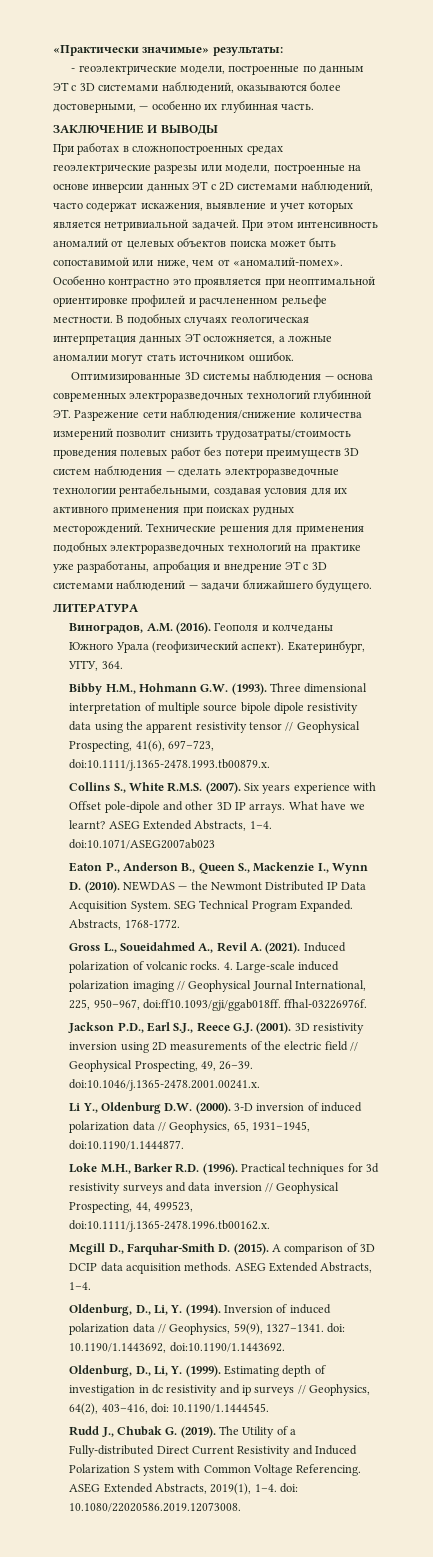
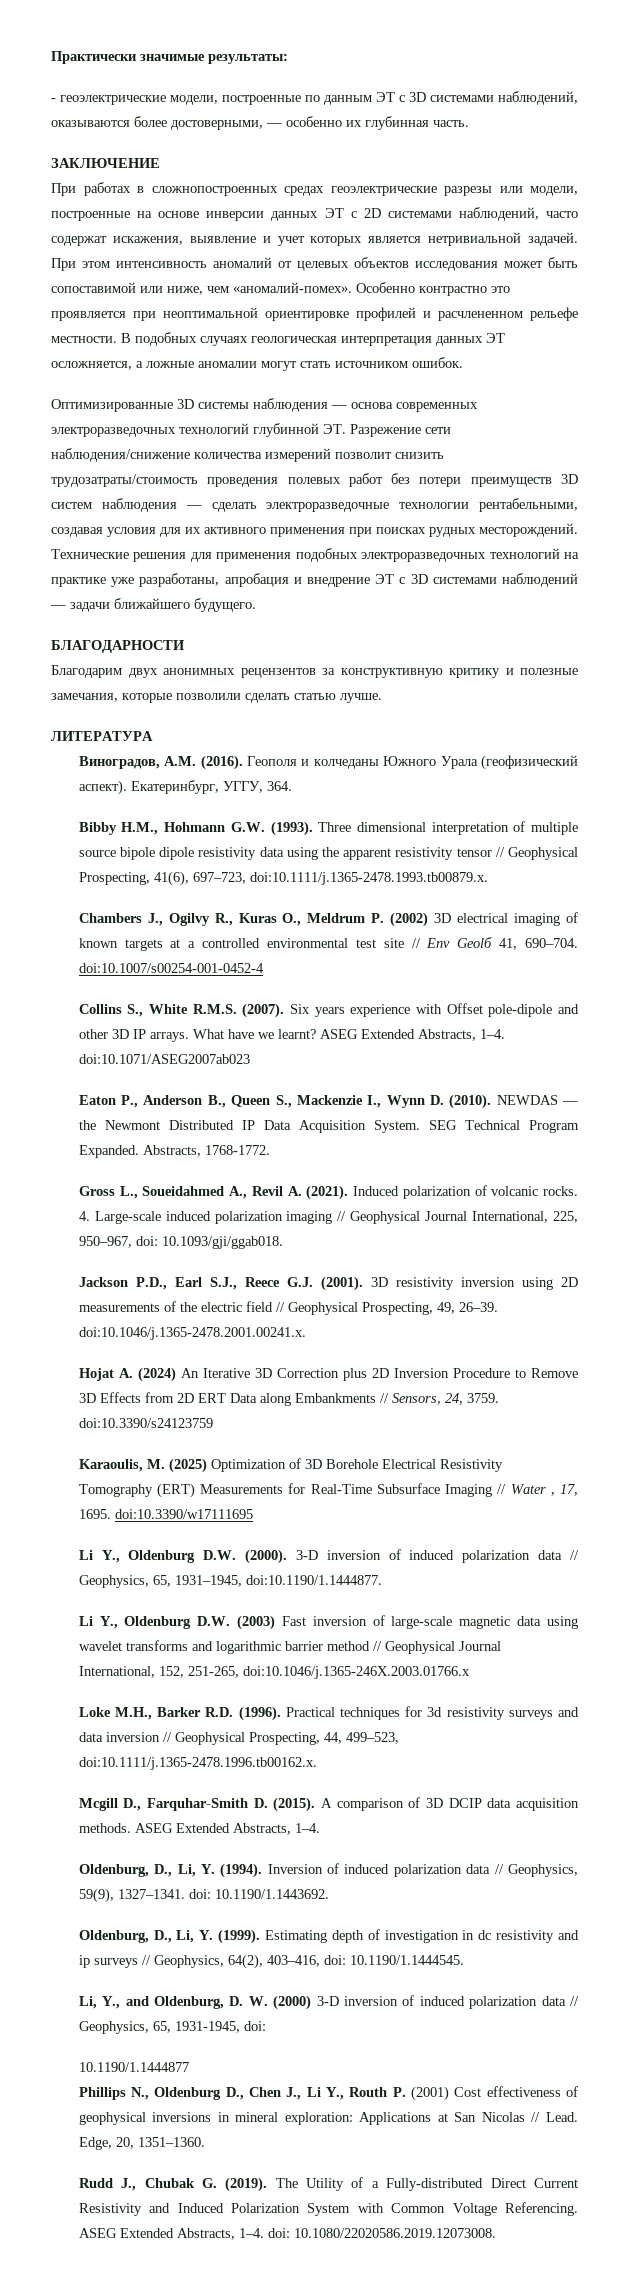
[53,45,210,56] «Практически значимые» -> [51,51,205,64] Практически значимые
[147,125,218,135] И ВЫВОДЫ -> (160, 163) none
[229,241,267,247] поиска -> [415,261,498,271] исследования
[217,259,230,266] от -> (229, 289) none
(372, 585) none -> [51,640,185,653] [51,665,578,678] [51,693,382,703] // БЛАГОДАРНОСТИ // Благодарим двух анонимных рецензентов за конструктивную критику и полезные замечания, которые позволили сделать статью лучше.
(271, 765) none -> [78,912,578,927] [78,937,579,951] [78,963,264,973] // Chambers J., Ogilvy R., Kuras O., Meldrum P. (2002) 3D electrical imaging of known targets at a controlled environmental test site // Env Geolб 41, 690–704. doi:10.1007/s00254-001-0452-4
[142,999,368,1011] doi:ff10.1093/gji/ggab018ff. ffhal-03226976f. -> [135,1236,283,1249] doi: 10.1093/gji/ggab018.
(261, 1085) none -> [78,1367,578,1382] [78,1392,499,1406] [78,1418,213,1428] [78,1458,503,1473] [78,1483,579,1498] [78,1509,253,1519] // Hojat A. (2024) An Iterative 3D Correction plus 2D Inversion Procedure to Remove 3D Effects from 2D ERT Data along Embankments // Sensors, 24, 3759. doi:10.3390/s24123759 // Karaoulis, M. (2025) Optimization of 3D Borehole Electrical Resistivity Tomography (ERT) Measurements for Real-Time Subsurface Imaging // Water , 17, 1695. doi:10.3390/w17111695
(185, 1145) none -> [78,1615,578,1630] [78,1640,501,1654] [78,1666,470,1679] // Li Y., Oldenburg D.W. (2003) Fast inversion of large-scale magnetic data using wavelet transforms and logarithmic barrier method // Geophysical Journal International, 152, 251-265, doi:10.1046/j.1365-246X.2003.01766.x
[153,1201,193,1212] 499523, -> [345,1732,399,1744] 499–523,
[69,1342,285,1353] 10.1190/1.1443692, doi:10.1190/1.1443692. -> [214,1889,329,1899] 10.1190/1.1443692.
(270, 1408) none -> [78,1995,579,2010] [78,2021,266,2034] [78,2062,189,2072] [78,2086,578,2101] [78,2112,579,2125] [78,2137,205,2150] // Li, Y., and Oldenburg, D. W. (2000) 3-D inversion of induced polarization data // Geophysics, 65, 1931-1945, doi: // 10.1190/1.1444877 // Phillips N., Oldenburg D., Chen J., Li Y., Routh P. (2001) Cost effectiveness of geophysical inversions in mineral exploration: Applications at San Nicolas // Lead. Edge, 20, 1351–1360.
[133,1465,174,1476] S ystem -> [307,2203,351,2216] System
[210,1483,252,1495] 2019(1), -> (235, 2234) none

